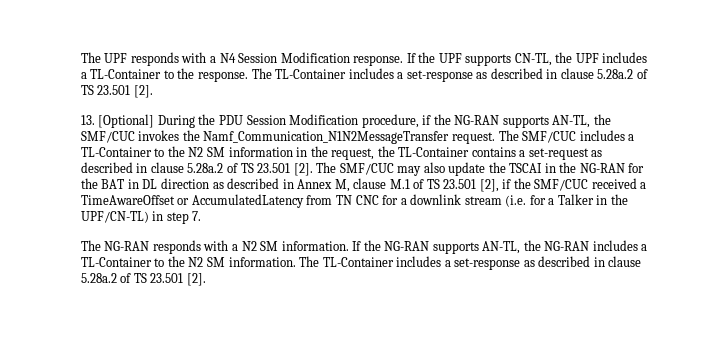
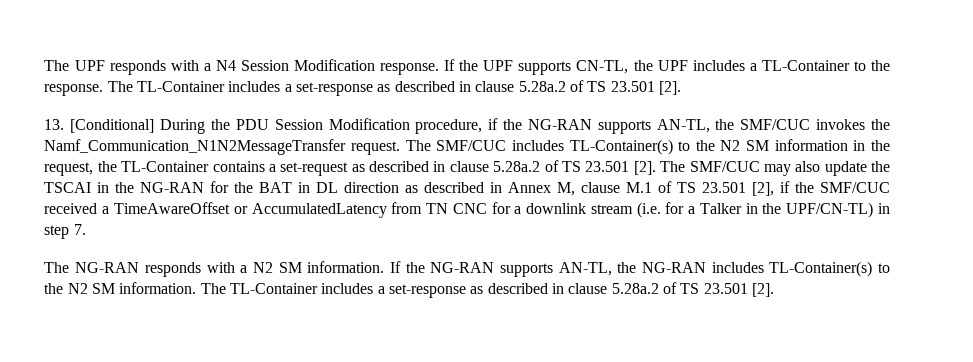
[98,114,155,128] [Optional] -> [70,119,155,133] [Conditional]
[628,134,635,141] [80,147,152,157] a TL-Container -> [569,139,673,155] TL-Container(s)
[641,244,648,251] [80,257,152,267] a TL-Container -> [769,261,873,277] TL-Container(s)

